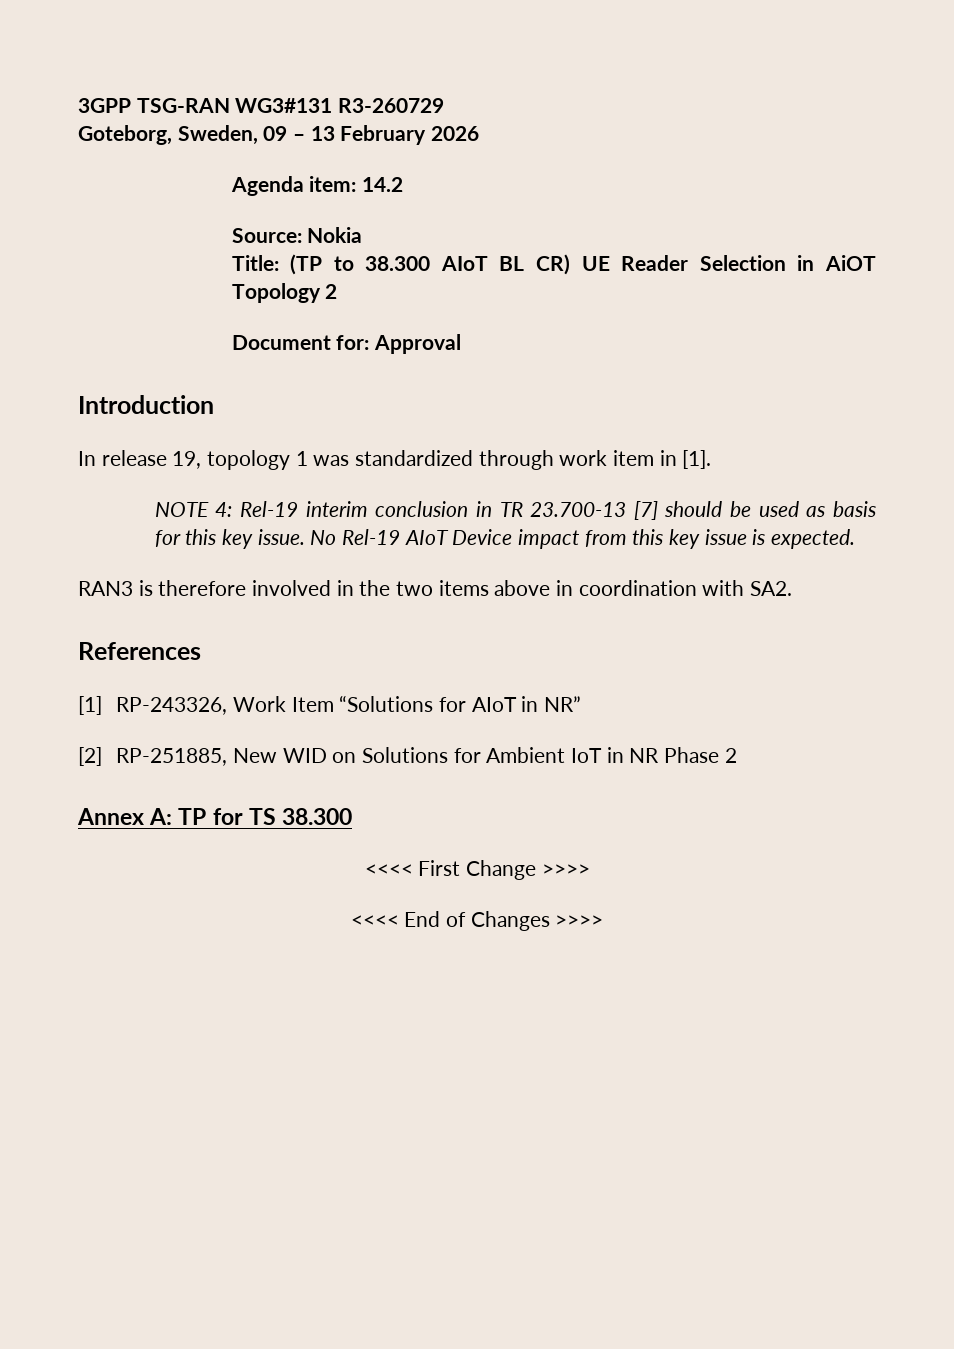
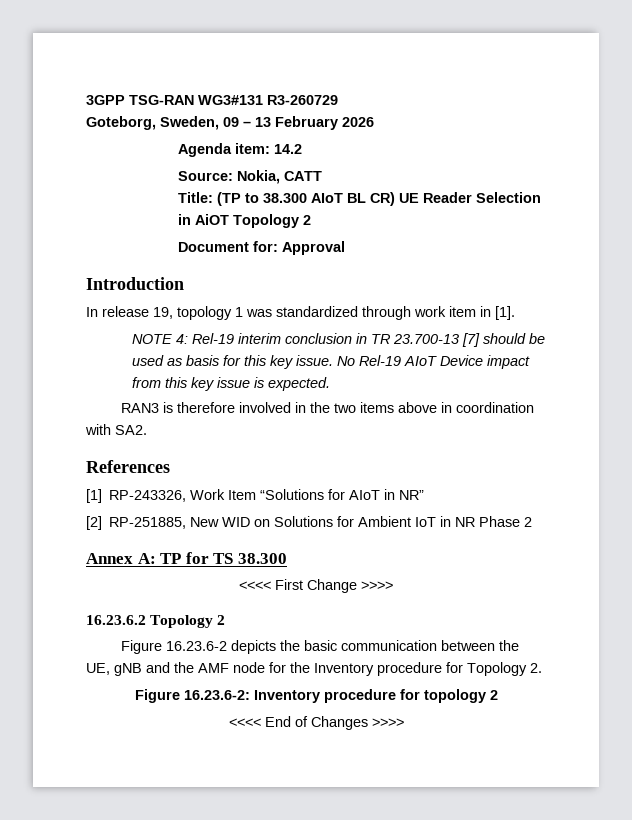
[307,227,363,243] Nokia -> [237,170,323,184] Nokia, CATT
(590, 870) none -> [86,615,226,628] [121,640,520,654] [86,662,542,676] [134,689,498,703] // 16.23.6.2 Topology 2 // Figure 16.23.6-2 depicts the basic communication between the UE, gNB and the AMF node for the Inventory procedure for Topology 2. // Figure 16.23.6-2: Inventory procedure for topology 2

